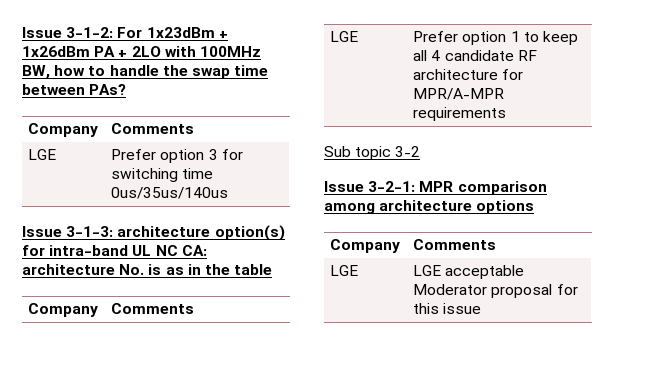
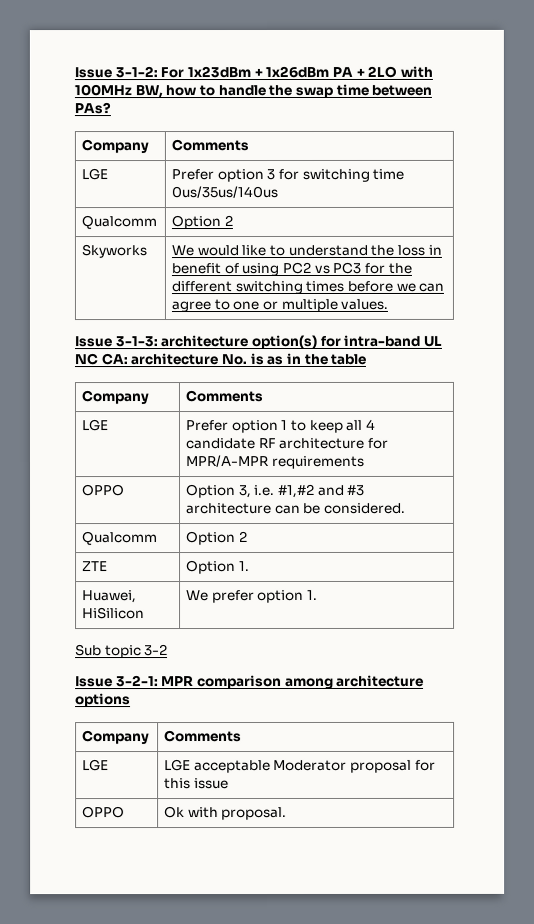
(229, 193) none -> [81,215,158,230] [171,215,233,230] [81,244,148,259] [171,244,442,257] [171,261,412,277] [171,280,445,295] [171,298,389,313] // Qualcomm | Option 2 // Skyworks | We would like to understand the loss in benefit of using PC2 vs PC3 for the different switching times before we can agree to one or multiple values.
(507, 114) none -> [82,484,126,497] [186,483,366,499] [186,502,407,515] [82,531,159,546] [186,531,248,546] [82,561,109,572] [186,560,250,575] [82,590,138,604] [82,607,146,620] [186,589,319,604] // OPPO | Option 3, i.e. #1,#2 and #3 architecture can be considered. // Qualcomm | Option 2 // ZTE | Option 1. // Huawei, HiSilicon | We prefer option 1.
(482, 308) none -> [82,806,126,819] [164,806,288,821] // OPPO | Ok with proposal.

